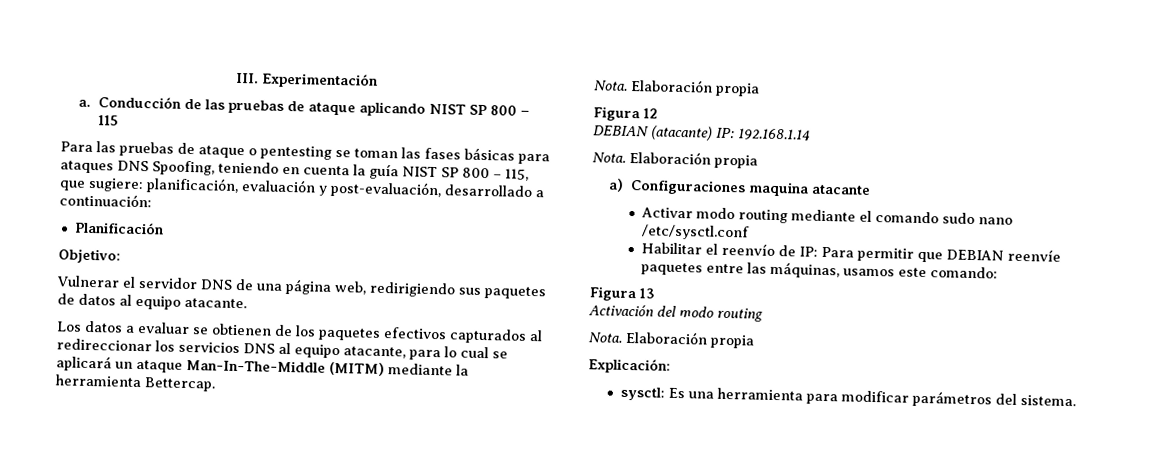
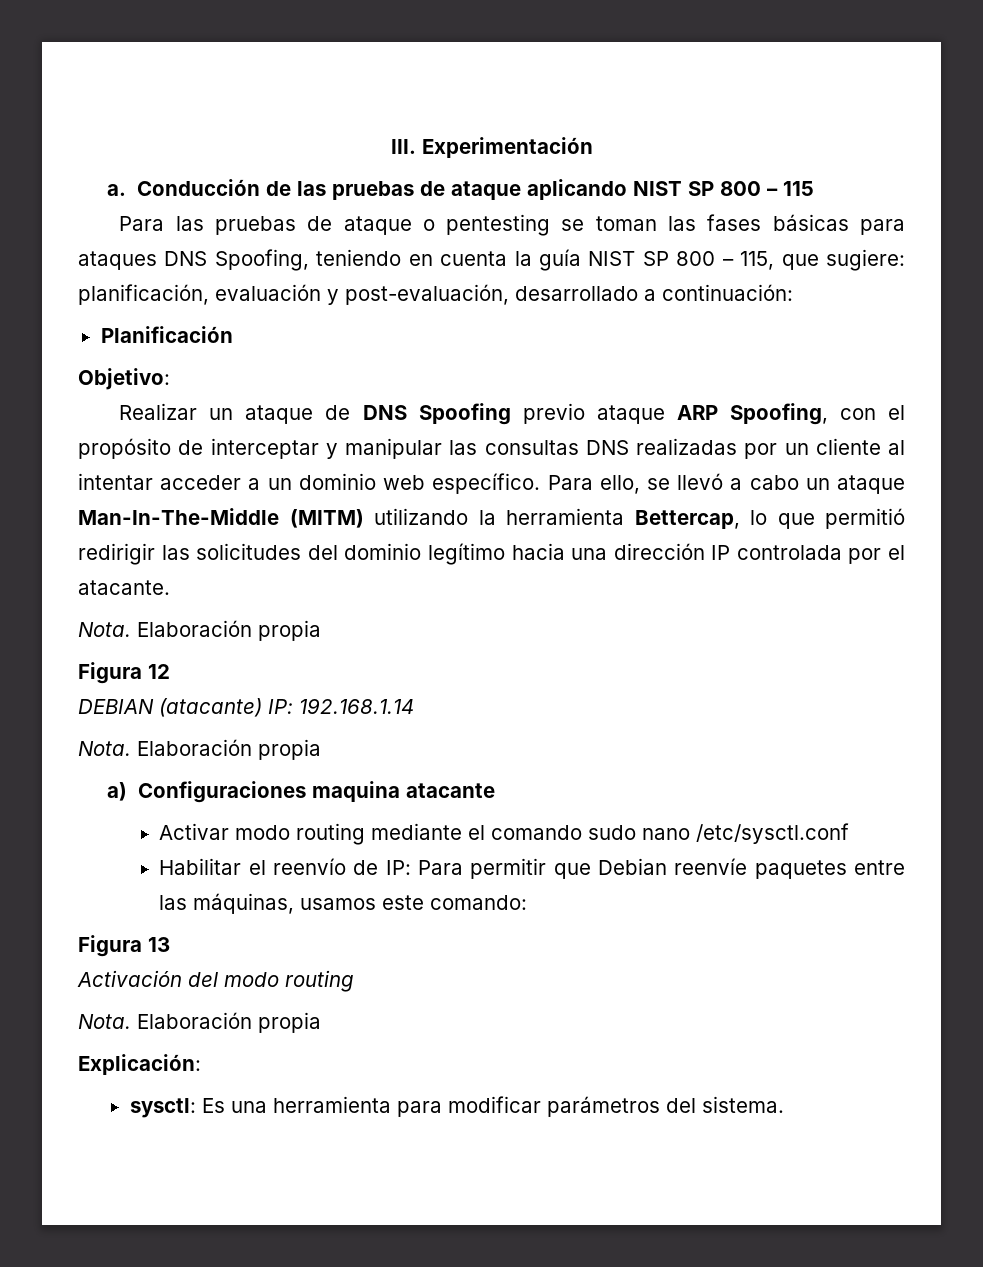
[56,275,546,300] [57,293,247,310] [56,320,543,344] [56,338,508,361] [56,355,112,372] Vulnerar el servidor DNS de una página web, redirigiendo sus paquetes de datos al equipo atacante. // Los datos a evaluar se obtienen de los paquetes efectivos capturados al redireccionar los servicios DNS al equipo atacante, para lo cual se aplicará -> [119,403,905,425] [78,438,905,459] [78,473,799,494] Realizar un ataque de DNS Spoofing previo ataque ARP Spoofing, con el propósito de interceptar y manipular las consultas DNS realizadas por un cliente al intentar acceder a un dominio web específico. Para ello, se llevó a cabo
[388,363,453,376] mediante -> [374,508,468,525] utilizando
[144,377,216,392] Bettercap. -> [634,508,905,529] [78,543,906,565] [78,580,170,595] Bettercap, lo que permitió redirigir las solicitudes del dominio legítimo hacia una dirección IP controlada por el atacante.
[945,249,1004,261] DEBIAN -> [598,858,668,875] Debian

